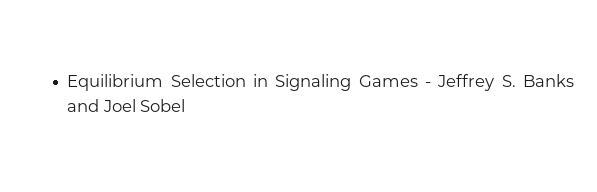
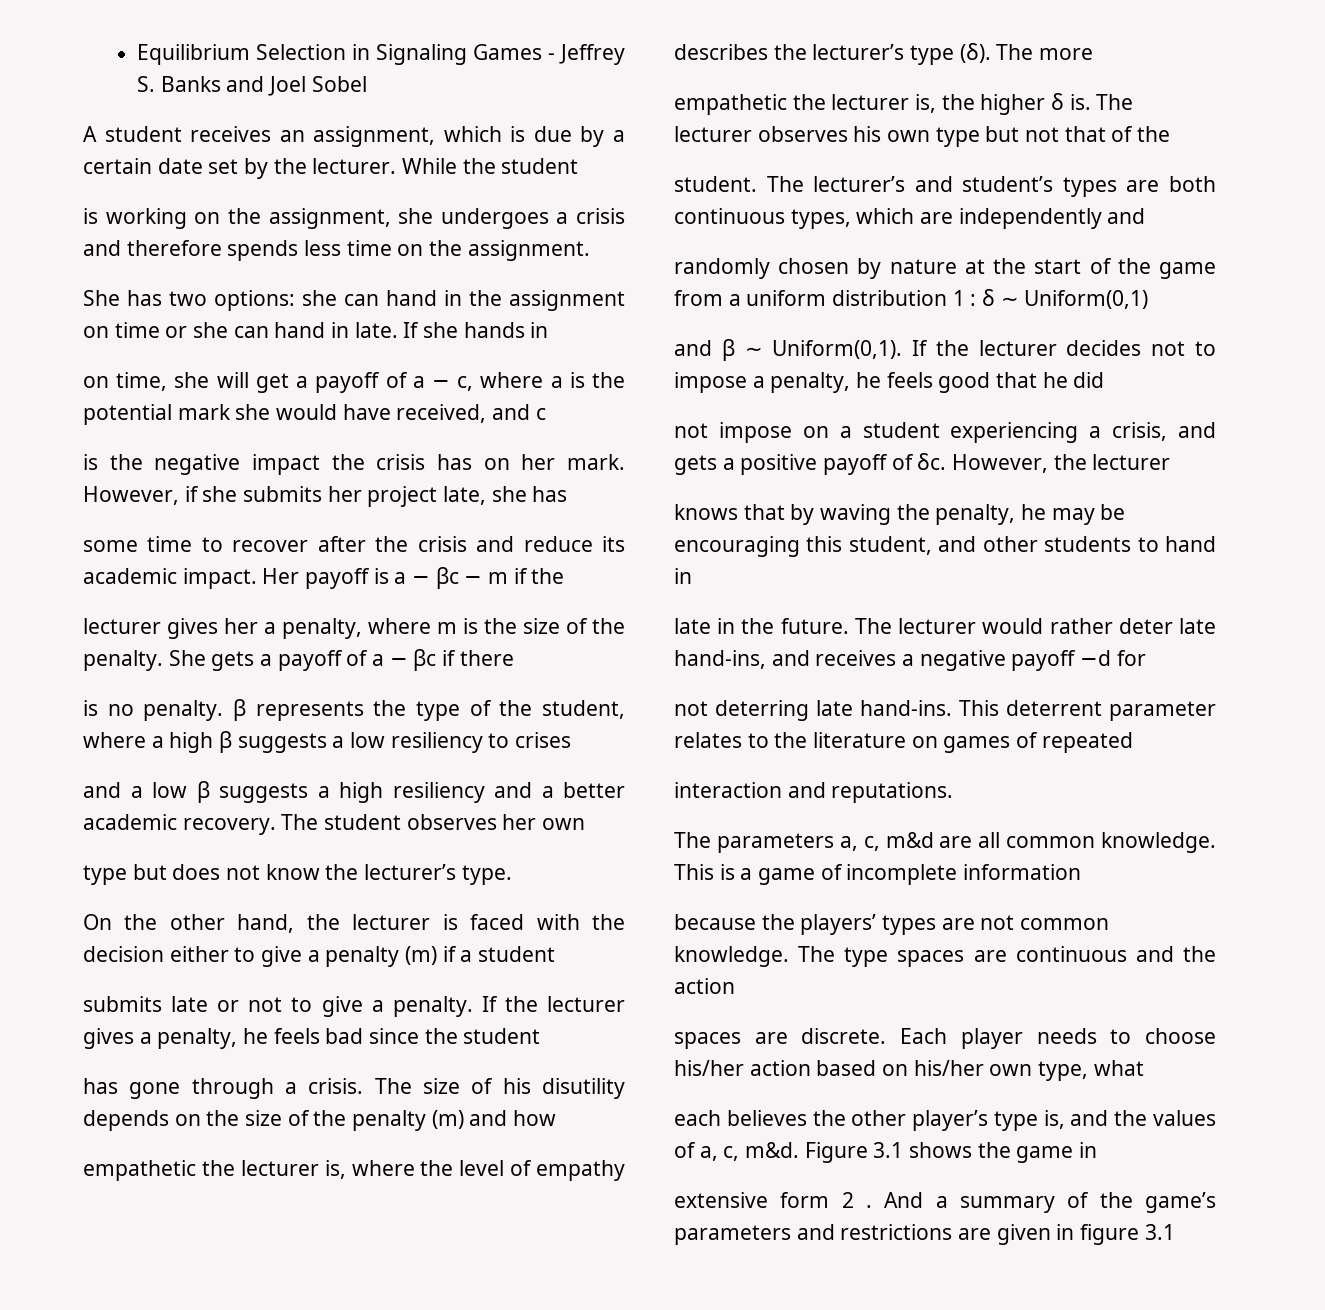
(186, 105) none -> [83,126,625,147] [83,158,579,179] [83,208,625,229] [83,240,590,261] [83,290,625,311] [83,322,549,338] [83,372,626,393] [83,404,546,425] [83,454,625,475] [83,486,568,507] [83,536,625,552] [83,567,565,589] [83,618,625,639] [83,649,514,671] [83,699,625,721] [83,731,572,753] [83,781,625,803] [83,814,586,835] [83,864,512,885] [83,914,625,933] [83,946,556,967] [83,996,626,1017] [83,1028,541,1049] [83,1078,625,1099] [83,1110,557,1131] [83,1160,625,1181] [674,43,1094,65] [674,93,1134,115] [674,126,1171,147] [674,176,1216,197] [674,208,1146,229] [674,258,1216,279] [674,289,1149,309] [674,339,1216,361] [674,372,1105,393] [674,422,1216,443] [674,453,1171,475] [674,504,1126,525] [674,536,1216,557] [674,568,692,584] [674,618,1216,634] [674,650,1146,671] [674,700,1216,721] [674,732,1133,753] [674,782,954,803] [674,832,1216,853] [674,864,1082,885] [674,914,1110,935] [674,946,1216,967] [674,978,735,994] [674,1028,1216,1049] [674,1060,1144,1081] [674,1110,1216,1131] [674,1142,1098,1163] [674,1192,1216,1213] [674,1224,1175,1245] // A student receives an assignment, which is due by a certain date set by the lecturer. While the student // is working on the assignment, she undergoes a crisis and therefore spends less time on the assignment. // She has two options: she can hand in the assignment on time or she can hand in late. If she hands in // on time, she will get a payoff of a − c, where a is the potential mark she would have received, and c // is the negative impact the crisis has on her mark. However, if she submits her project late, she has // some time to recover after the crisis and reduce its academic impact. Her payoff is a − βc − m if the // lecturer gives her a penalty, where m is the size of the penalty. She gets a payoff of a − βc if there // is no penalty. β represents the type of the student, where a high β suggests a low resiliency to crises // and a low β suggests a high resiliency and a better academic recovery. The student observes her own // type but does not know the lecturer’s type. // On the other hand, the lecturer is faced with the decision either to give a penalty (m) if a student // submits late or not to give a penalty. If the lecturer gives a penalty, he feels bad since the student // has gone through a crisis. The size of his disutility depends on the size of the penalty (m) and how // empathetic the lecturer is, where the level of empathy describes the lecturer’s type (δ). The more // empathetic the lecturer is, the higher δ is. The lecturer observes his own type but not that of the // student. The lecturer’s and student’s types are both continuous types, which are independently and // randomly chosen by nature at the start of the game from a uniform distribution 1 : δ ∼ Uniform(0,1) // and β ∼ Uniform(0,1). If the lecturer decides not to impose a penalty, he feels good that he did // not impose on a student experiencing a crisis, and gets a positive payoff of δc. However, the lecturer // knows that by waving the penalty, he may be encouraging this student, and other students to hand in // late in the future. The lecturer would rather deter late hand-ins, and receives a negative payoff −d for // not deterring late hand-ins. This deterrent parameter relates to the literature on games of repeated // interaction and reputations. // The parameters a, c, m&d are all common knowledge. This is a game of incomplete information // because the players’ types are not common knowledge. The type spaces are continuous and the action // spaces are discrete. Each player needs to choose his/her action based on his/her own type, what // each believes the other player’s type is, and the values of a, c, m&d. Figure 3.1 shows the game in // extensive form 2 . And a summary of the game’s parameters and restrictions are given in figure 3.1

